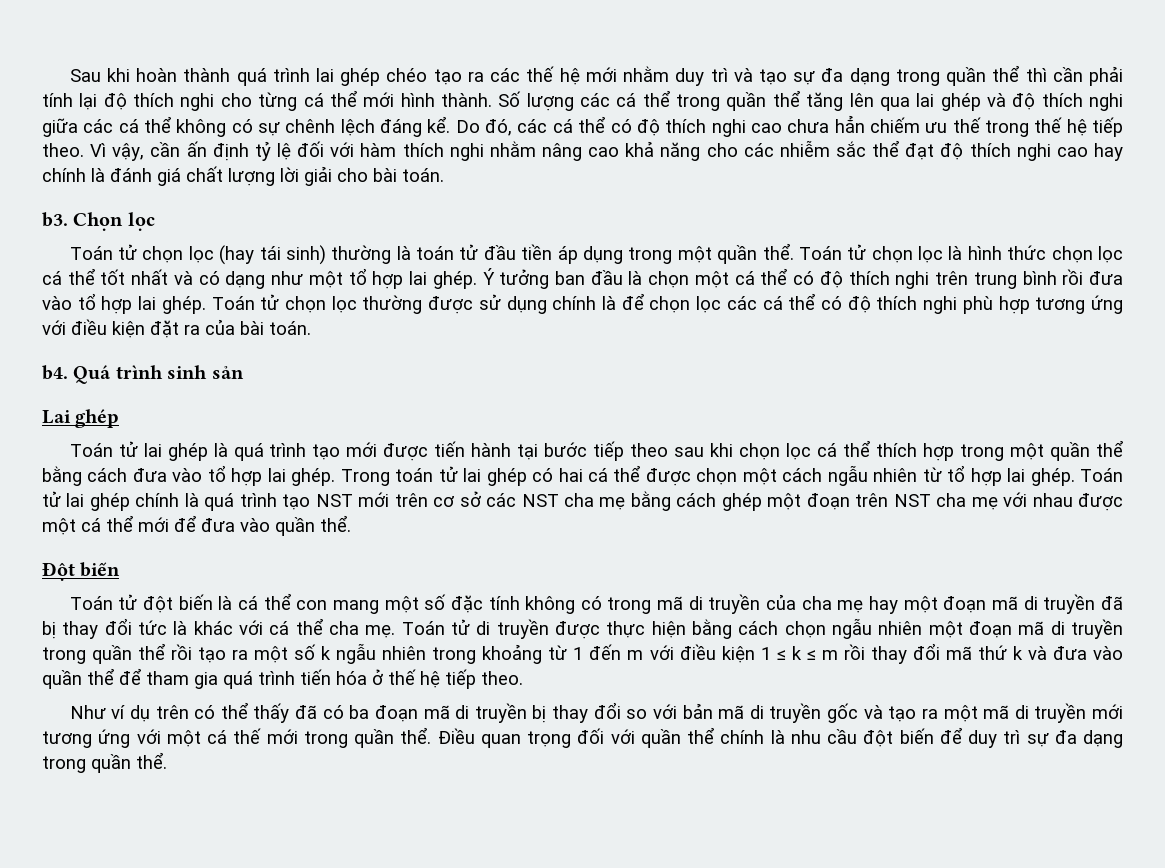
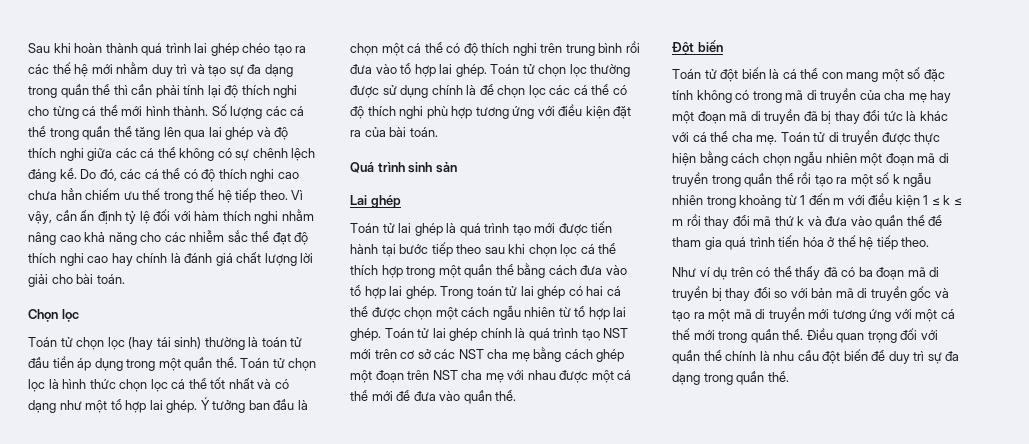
[42,212,68,227] b3. -> (125, 279) none
[42,365,68,380] b4. -> (438, 132) none

